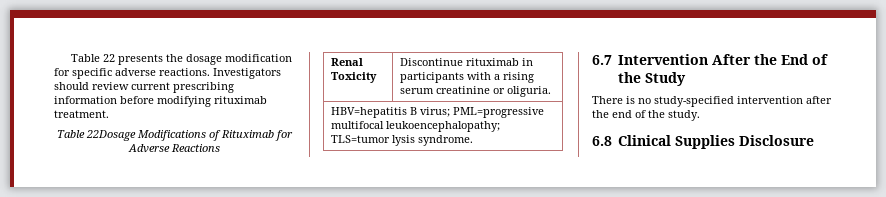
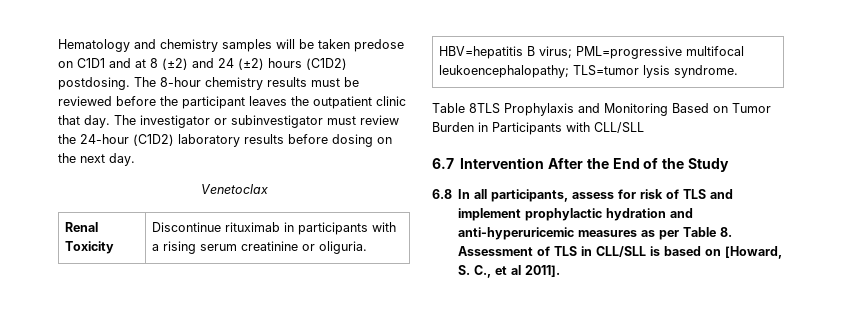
[71,54,293,65] [54,68,281,79] [54,82,234,93] [54,96,267,107] [54,110,109,118] [56,130,293,141] [127,144,220,153] Table 22 presents the dosage modification for specific adverse reactions. Investigators should review current prescribing information before modifying rituximab treatment. // Table 22Dosage Modifications of Rituximab for Adverse Reactions -> [58,39,404,52] [58,58,347,70] [58,77,359,90] [58,96,406,109] [58,115,399,128] [58,134,392,147] [58,153,135,166] [200,184,268,194] Hematology and chemistry samples will be taken predose on C1D1 and at 8 (±2) and 24 (±2) hours (C1D2) postdosing. The 8-hour chemistry results must be reviewed before the participant leaves the outpatient clinic that day. The investigator or subinvestigator must review the 24-hour (C1D2) laboratory results before dosing on the next day. // Venetoclax
(473, 140) none -> [432,103,771,116] [432,122,644,135] // Table 8TLS Prophylaxis and Monitoring Based on Tumor Burden in Participants with CLL/SLL
[592,96,832,107] [592,110,700,121] [592,135,814,149] There is no study-specified intervention after the end of the study. // 6.8 Clinical Supplies Disclosure -> [432,189,734,202] [458,208,694,221] [458,227,733,240] [458,246,783,259] [458,265,561,278] 6.8 In all participants, assess for risk of TLS and implement prophylactic hydration and anti-hyperuricemic measures as per Table 8. Assessment of TLS in CLL/SLL is based on [Howard, S. C., et al 2011].

